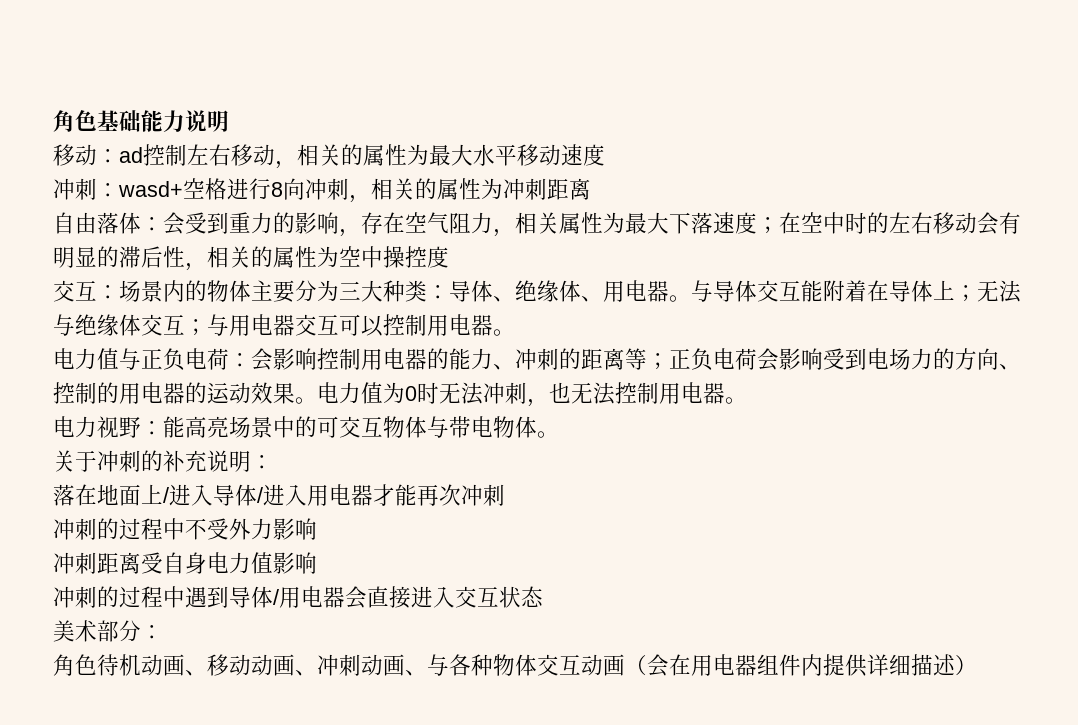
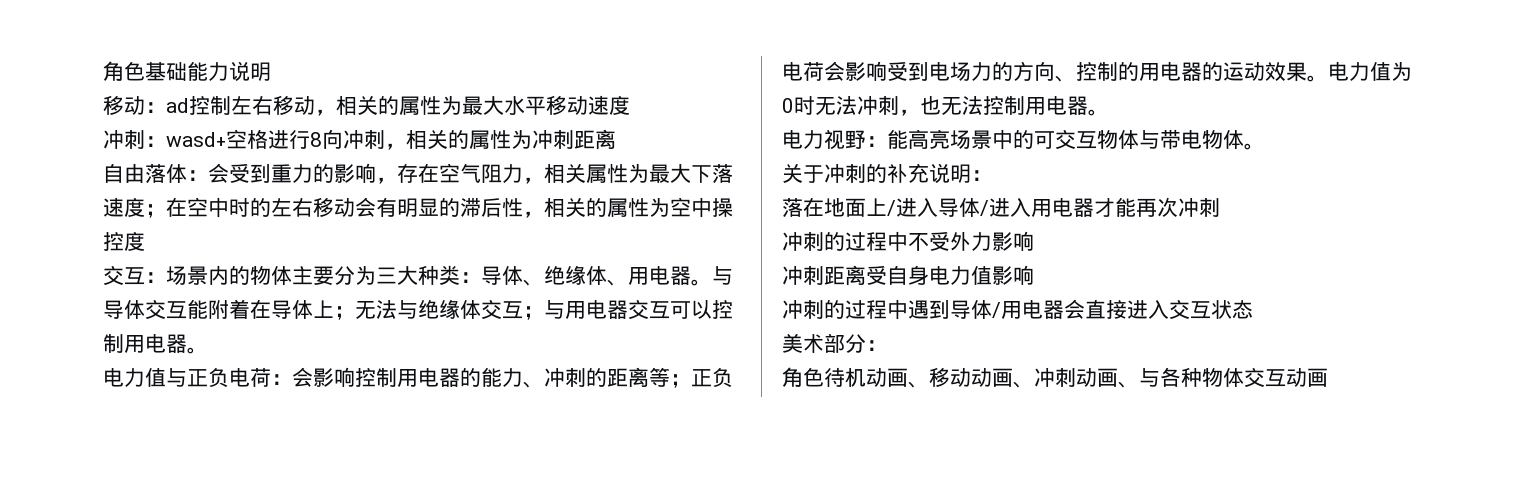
[625,654,977,677] （会在用电器组件内提供详细描述） -> (1328, 377) none

